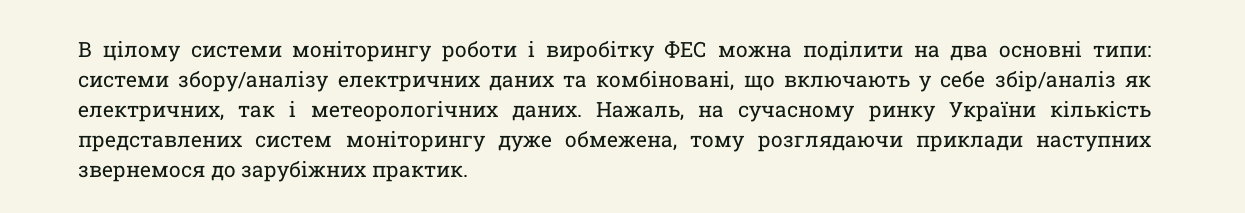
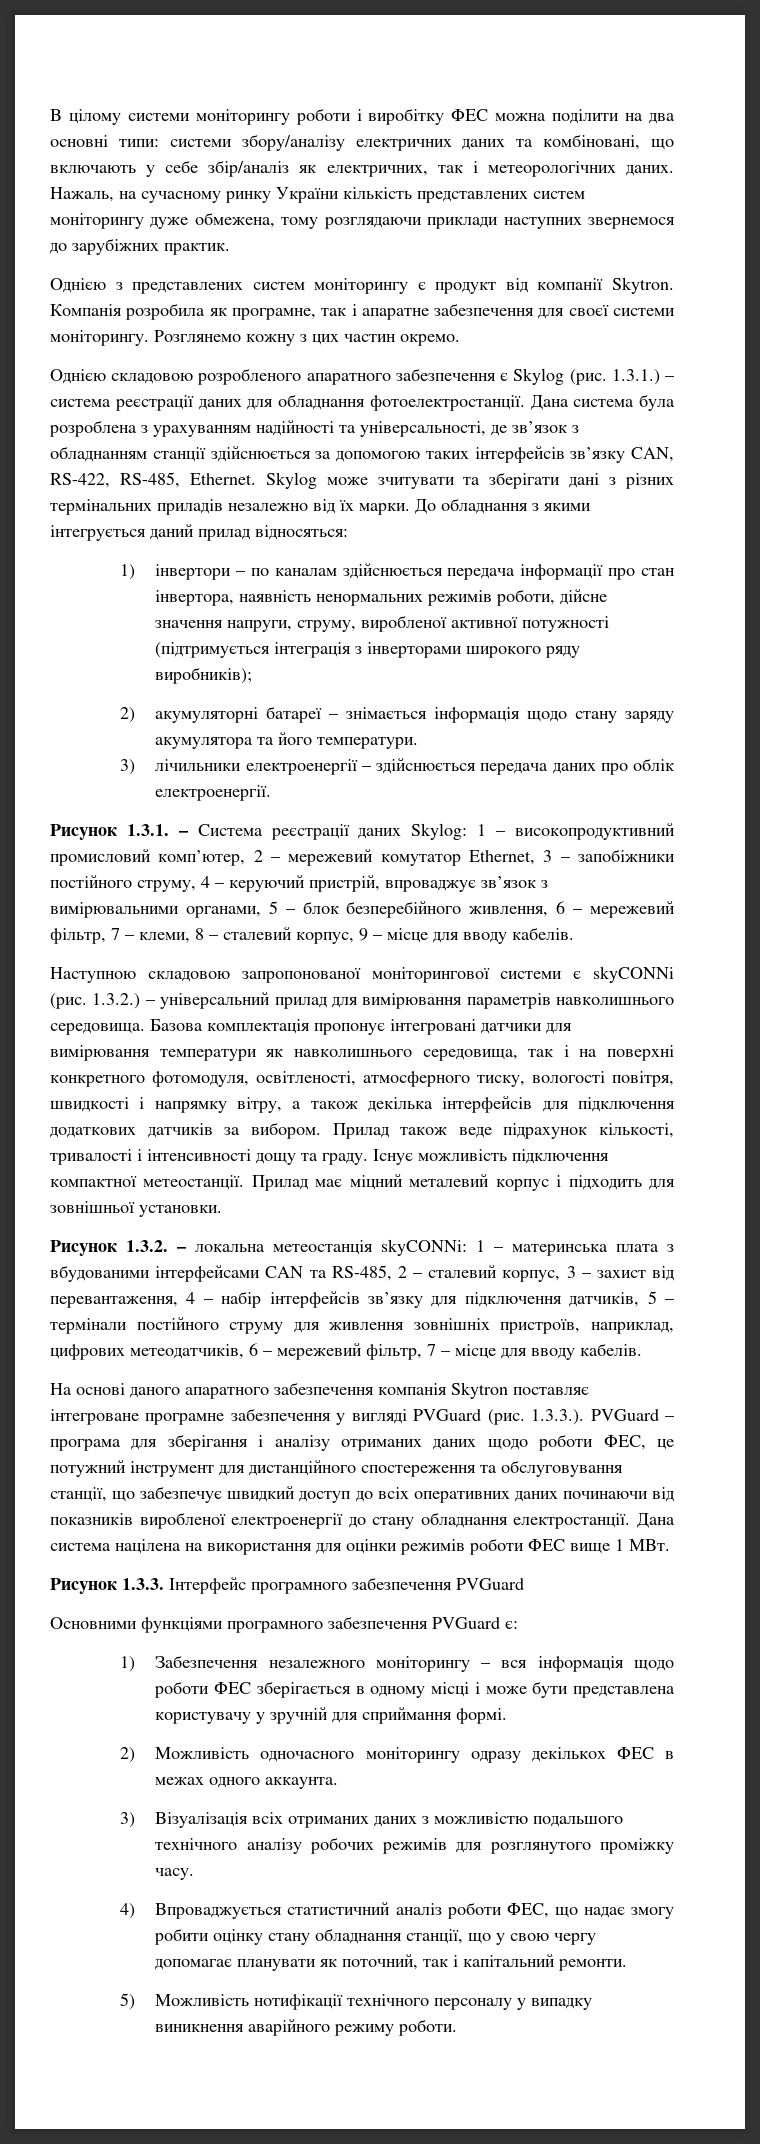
(469, 173) none -> [50,277,674,294] [50,303,675,320] [50,330,460,346] [50,368,674,385] [50,394,675,411] [49,420,579,437] [50,446,674,463] [50,472,674,489] [50,498,591,515] [50,524,348,541] [120,563,675,580] [155,589,608,606] [155,615,610,632] [155,642,581,658] [155,667,253,684] [120,706,674,723] [155,732,419,749] [120,758,675,775] [155,785,272,801] [50,823,676,840] [50,849,675,866] [50,875,548,892] [50,901,676,918] [50,927,574,944] [50,966,674,983] [50,992,674,1009] [50,1019,572,1035] [50,1045,674,1061] [50,1071,674,1087] [50,1096,675,1113] [50,1122,674,1139] [50,1149,609,1165] [50,1174,676,1191] [50,1201,222,1217] [50,1239,674,1256] [50,1265,674,1282] [50,1291,674,1308] [50,1317,674,1334] [50,1343,642,1360] [50,1382,589,1399] [50,1408,675,1425] [50,1434,674,1451] [50,1460,623,1477] [50,1486,675,1503] [50,1512,675,1529] [50,1538,670,1555] [50,1577,524,1594] [50,1616,518,1633] [120,1655,674,1672] [154,1681,675,1698] [155,1707,508,1724] [120,1747,674,1763] [155,1777,339,1789] [120,1812,624,1828] [155,1837,674,1854] [155,1868,195,1880] [120,1902,674,1919] [154,1928,597,1945] [155,1954,628,1971] [120,1993,593,2010] [155,2019,458,2036] // Однією з представлених систем моніторингу є продукт від компанії Skytron. Компанія розробила як програмне, так і апаратне забезпечення для своєї системи моніторингу. Розглянемо кожну з цих частин окремо. // Однією складовою розробленого апаратного забезпечення є Skylog (рис. 1.3.1.) – система реєстрації даних для обладнання фотоелектростанції. Дана система була розроблена з урахуванням надійності та універсальності, де зв’язок з обладнанням станції здійснюється за допомогою таких інтерфейсів зв’язку CAN, RS-422, RS-485, Ethernet. Skylog може зчитувати та зберігати дані з різних термінальних приладів незалежно від їх марки. До обладнання з якими інтегрується даний прилад відносяться: // 1) інвертори – по каналам здійснюється передача інформації про стан інвертора, наявність ненормальних режимів роботи, дійсне значення напруги, струму, виробленої активної потужності (підтримується інтеграція з інверторами широкого ряду виробників); // 2) акумуляторні батареї – знімається інформація щодо стану заряду акумулятора та його температури. // 3) лічильники електроенергії – здійснюється передача даних про облік електроенергії. // Рисунок 1.3.1. – Система реєстрації даних Skylog: 1 – високопродуктивний промисловий комп’ютер, 2 – мережевий комутатор Ethernet, 3 – запобіжники постійного струму, 4 – керуючий пристрій, впроваджує зв’язок з вимірювальними органами, 5 – блок безперебійного живлення, 6 – мережевий фільтр, 7 – клеми, 8 – сталевий корпус, 9 – місце для вводу кабелів. // Наступною складовою запропонованої моніторингової системи є skyCONNi (рис. 1.3.2.) – універсальний прилад для вимірювання параметрів навколишнього середовища. Базова комплектація пропонує інтегровані датчики для вимірювання температури як навколишнього середовища, так і на поверхні конкретного фотомодуля, освітленості, атмосферного тиску, вологості повітря, швидкості і напрямку вітру, а також декілька інтерфейсів для підключення додаткових датчиків за вибором. Прилад також веде підрахунок кількості, тривалості і інтенсивності дощу та граду. Існує можливість підключення компактної метеостанції. Прилад має міцний металевий корпус і підходить для зовнішньої установки. // Рисунок 1.3.2. – локальна метеостанція skyCONNi: 1 – материнська плата з вбудованими інтерфейсами CAN та RS-485, 2 – сталевий корпус, 3 – захист від перевантаження, 4 – набір інтерфейсів зв’язку для підключення датчиків, 5 – термінали постійного струму для живлення зовнішніх пристроїв, наприклад, цифрових метеодатчиків, 6 – мережевий фільтр, 7 – місце для вводу кабелів. // На основі даного апаратного забезпечення компанія Skytron поставляє інтегроване програмне забезпечення у вигляді PVGuard (рис. 1.3.3.). PVGuard – програма для зберігання і аналізу отриманих даних щодо роботи ФЕС, це потужний інструмент для дистанційного спостереження та обслуговування станції, що забезпечує швидкий доступ до всіх оперативних даних починаючи від показників виробленої електроенергії до стану обладнання електростанції. Дана система націлена на використання для оцінки режимів роботи ФЕС вище 1 МВт. // Рисунок 1.3.3. Інтерфейс програмного забезпечення PVGuard // Основними функціями програмного забезпечення PVGuard є: // 1) Забезпечення незалежного моніторингу – вся інформація щодо роботи ФЕС зберігається в одному місці і може бути представлена користувачу у зручній для сприймання формі. // 2) Можливість одночасного моніторингу одразу декількох ФЕС в межах одного аккаунта. // 3) Візуалізація всіх отриманих даних з можливістю подальшого технічного аналізу робочих режимів для розглянутого проміжку часу. // 4) Впроваджується статистичний аналіз роботи ФЕС, що надає змогу робити оцінку стану обладнання станції, що у свою чергу допомагає планувати як поточний, так і капітальний ремонти. // 5) Можливість нотифікації технічного персоналу у випадку виникнення аварійного режиму роботи.

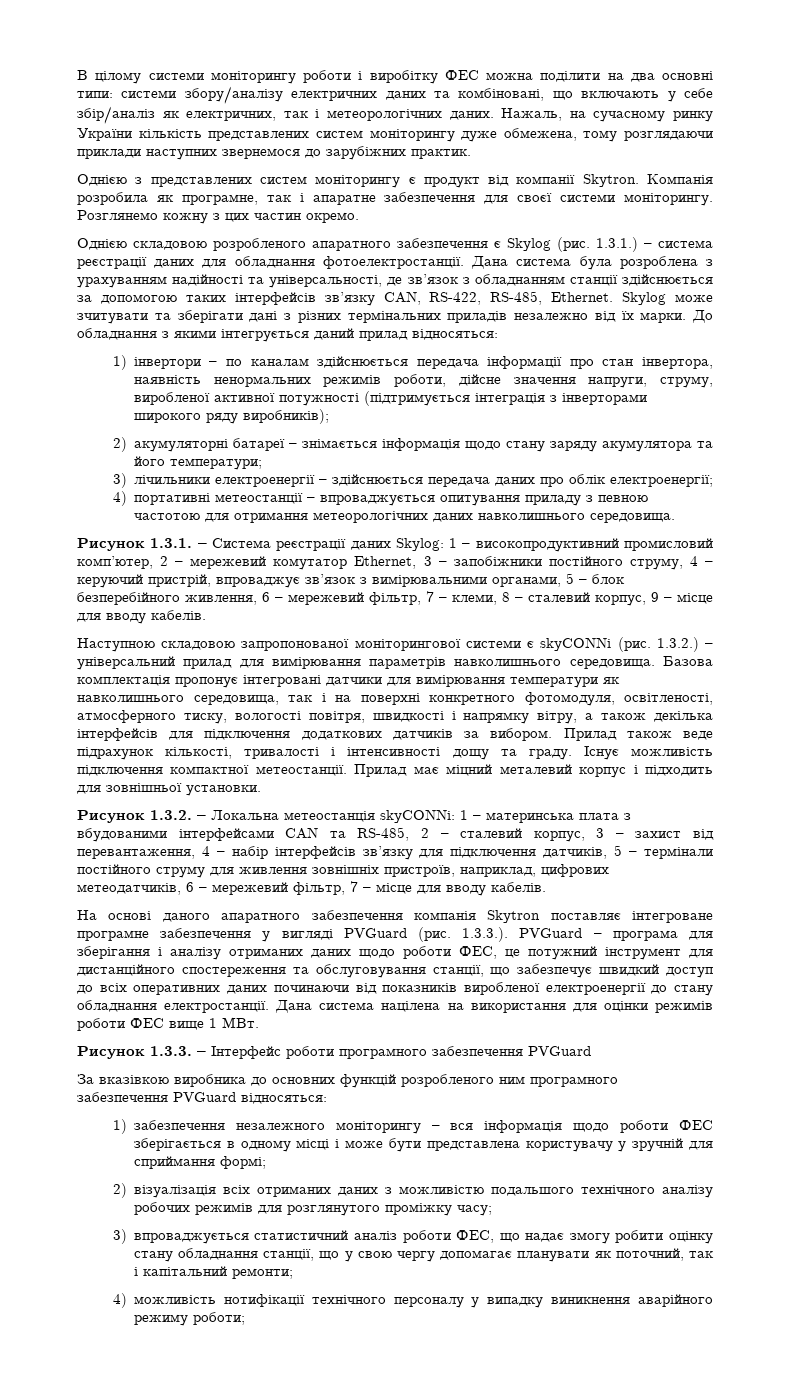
[317,737,419,749] температури. -> [169,458,262,470] температури;
[155,785,272,801] електроенергії. -> [609,475,713,487] [112,491,648,506] [133,511,675,523] електроенергії; // 4) портативні метеостанції – впроваджується опитування приладу з певною частотою для отримання метеорологічних даних навколишнього середовища.
[195,1244,265,1252] локальна -> [211,810,279,820] Локальна
[169,1577,246,1594] Інтерфейс -> [197,1046,334,1059] – Інтерфейс роботи
[50,1616,518,1633] [120,1655,259,1672] Основними функціями програмного забезпечення PVGuard є: // 1) Забезпечення -> [77,1074,618,1088] [77,1092,327,1104] [112,1119,225,1134] За вказівкою виробника до основних функцій розробленого ним програмного забезпечення PVGuard відносяться: // 1) забезпечення
[456,1708,508,1724] [120,1747,674,1763] [155,1777,339,1789] [120,1812,249,1828] формі. // 2) Можливість одночасного моніторингу одразу декількох ФЕС в межах одного аккаунта. // 3) Візуалізація -> [219,1156,266,1169] [112,1183,216,1198] формі; // 2) візуалізація
[155,1868,195,1880] [120,1903,283,1919] часу. // 4) Впроваджується -> [456,1205,492,1216] [112,1229,249,1244] часу; // 3) впроваджується
[558,1959,628,1971] [120,1993,250,2010] ремонти. // 5) Можливість -> [231,1268,293,1279] [112,1293,216,1308] ремонти; // 4) можливість
[398,2019,458,2036] роботи. -> [192,1312,245,1325] роботи;

